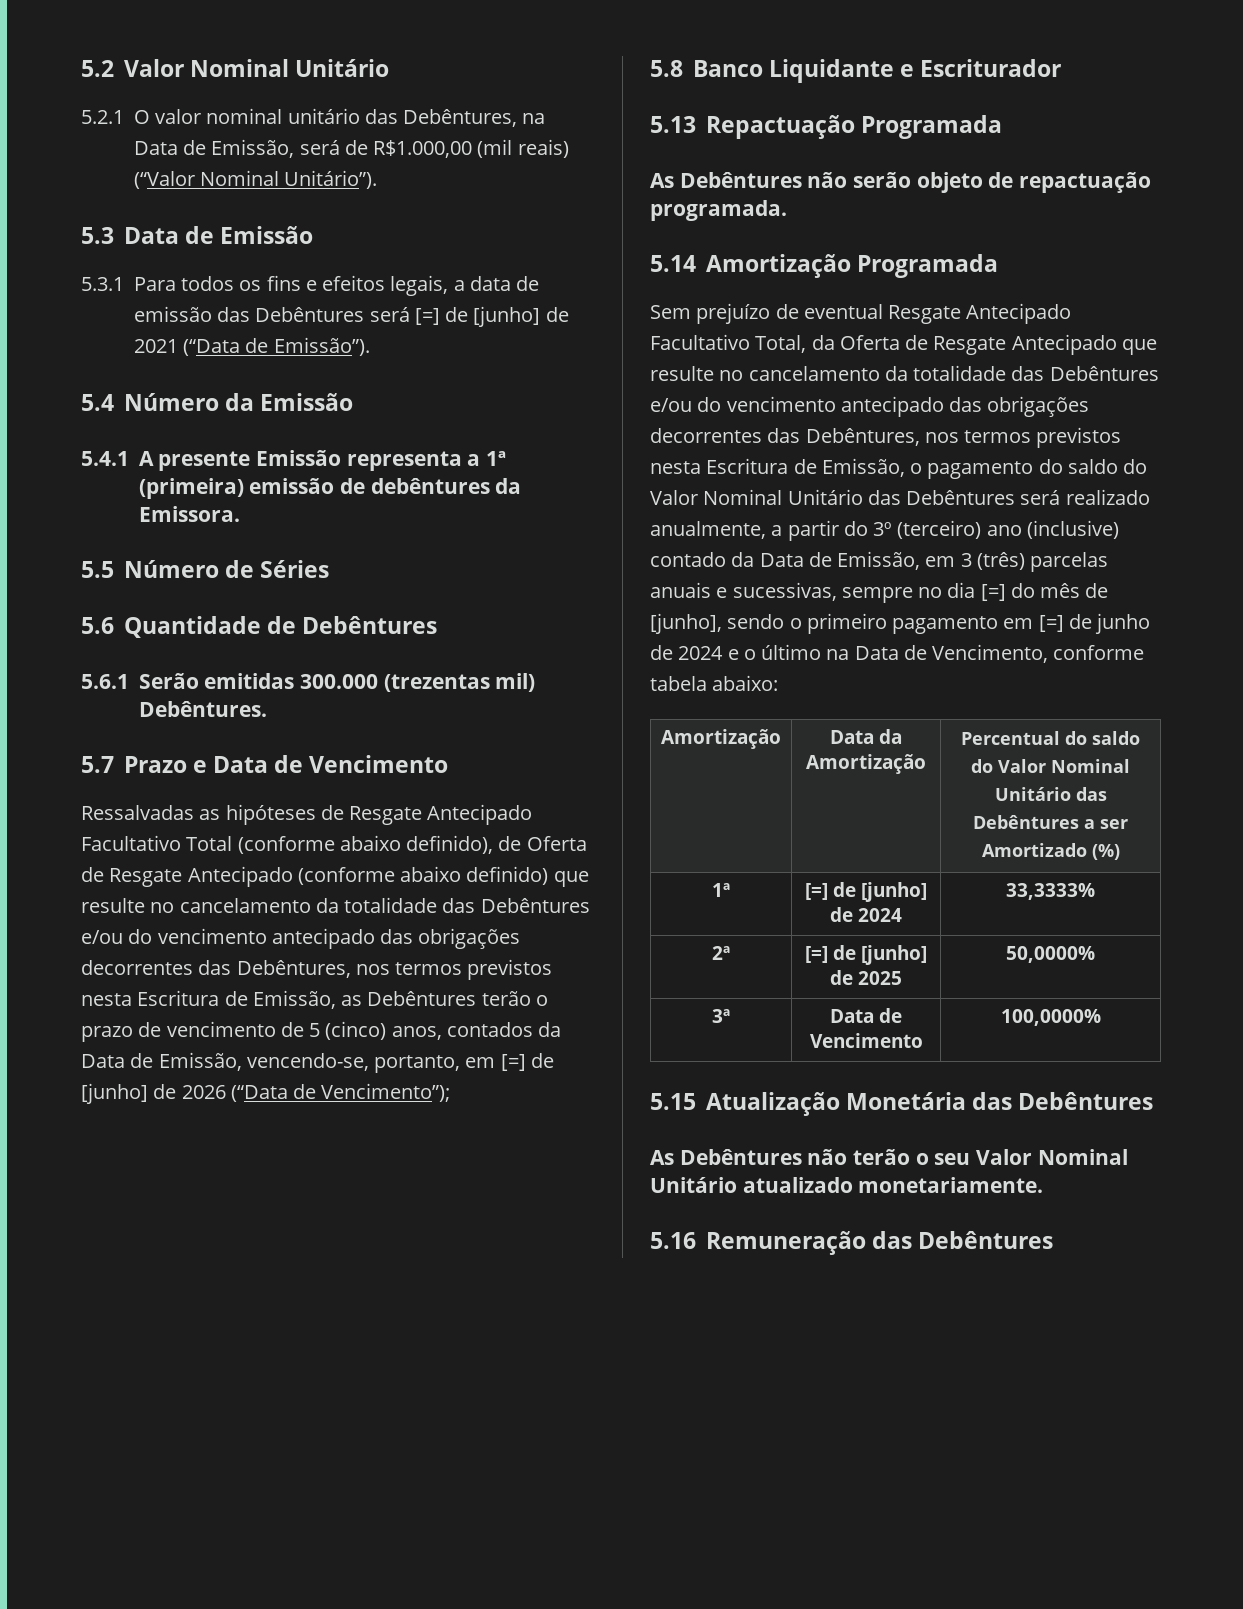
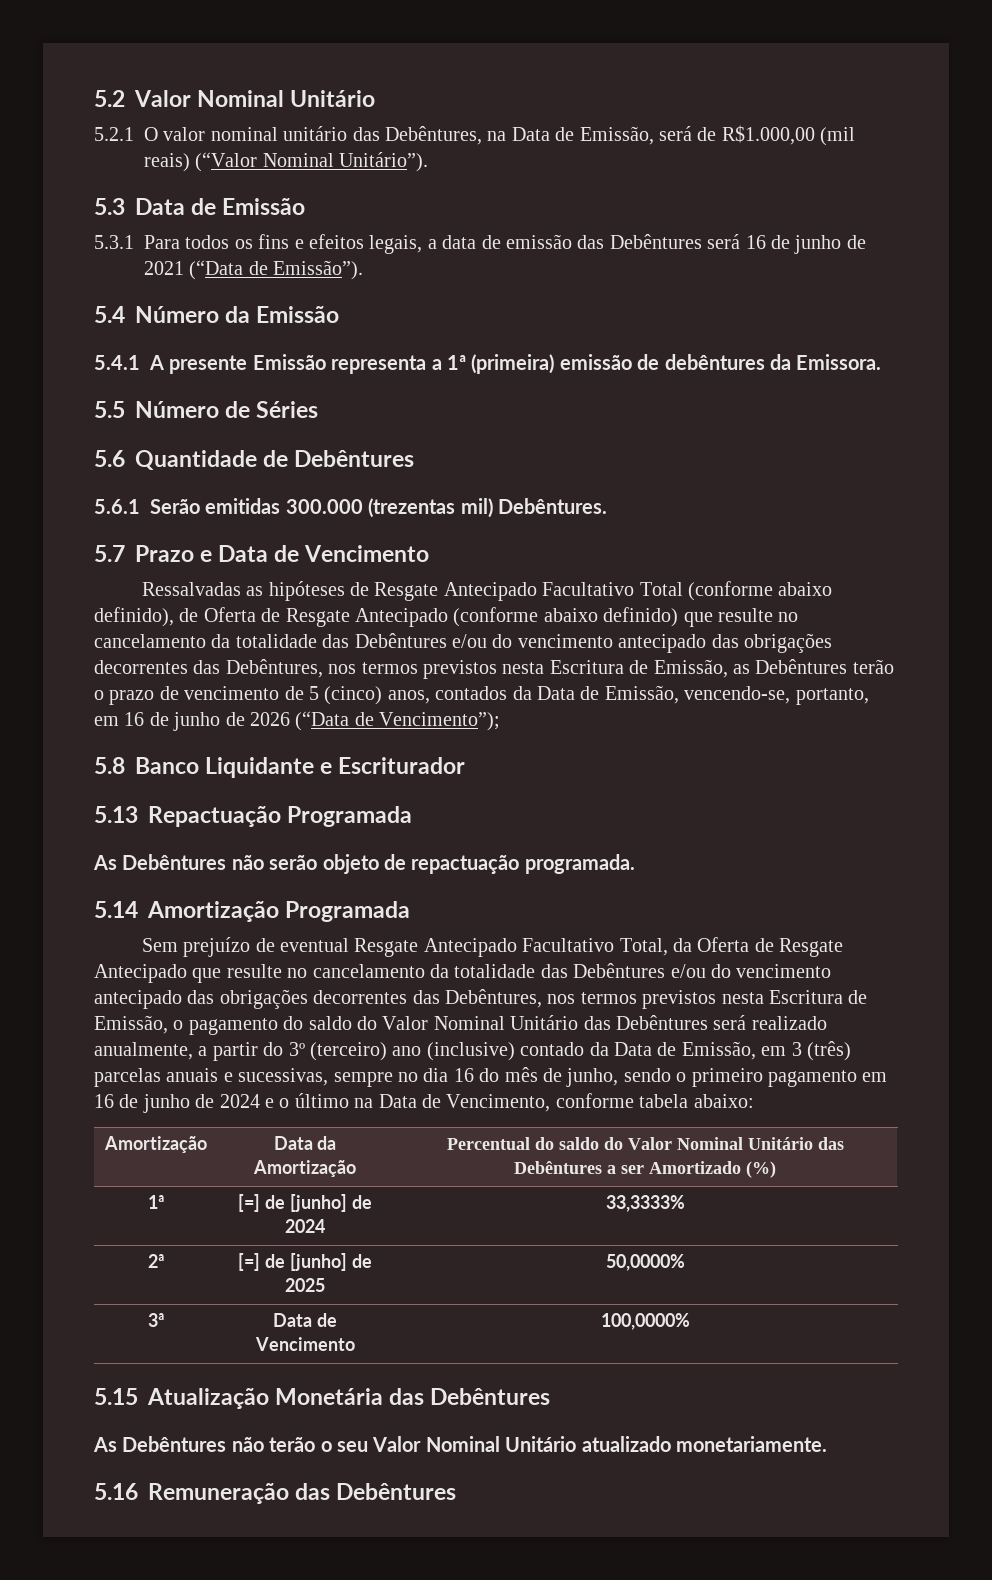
[414,306,541,327] [=] de [junho] -> [745,235,842,254] 16 de junho
[500,1053,554,1071] [81,1083,148,1104] [=] de [junho] -> [124,712,221,731] 16 de junho
[980,584,1006,601] [=] -> [453,1068,474,1082] 16
[650,613,722,634] [junho], -> [566,1068,619,1087] junho,
[1038,615,1064,632] [=] -> [94,1094,114,1108] 16

